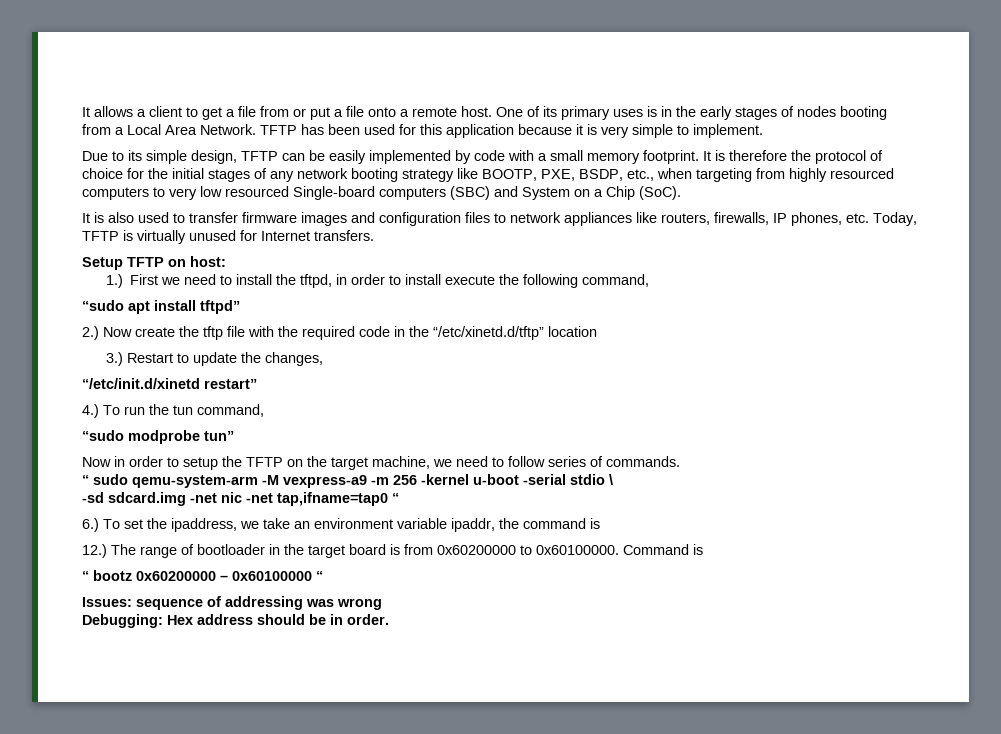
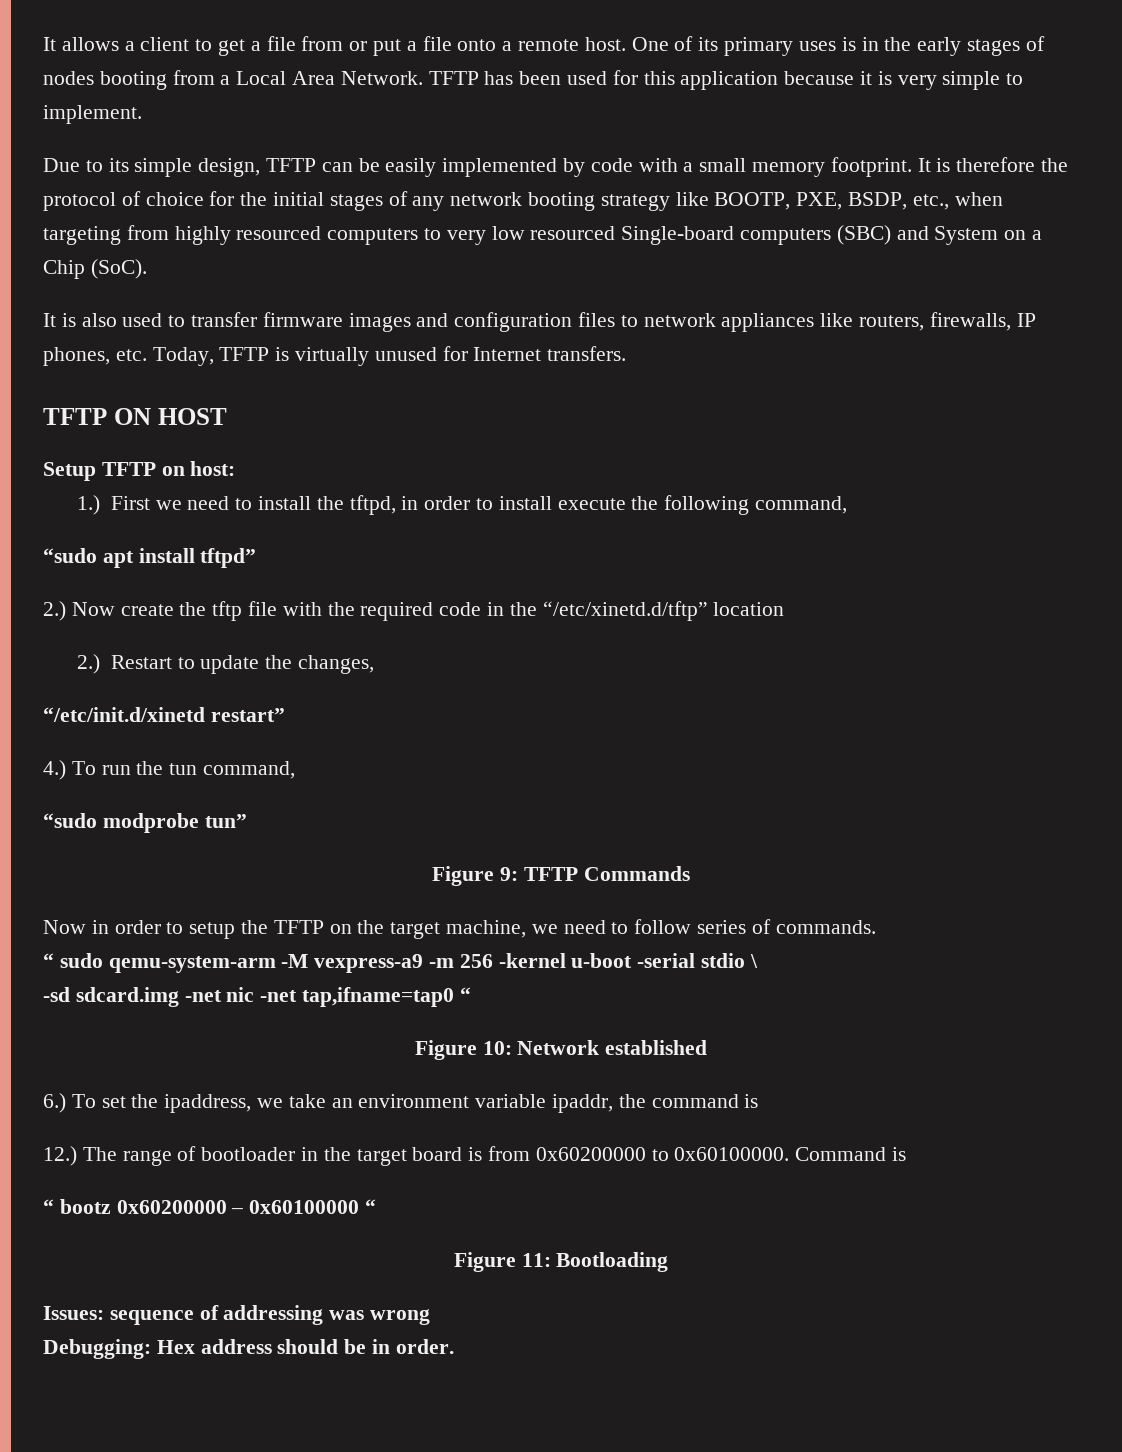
(374, 235) none -> [43,408,227,425] // TFTP ON HOST
[106,352,124,366] 3.) -> [76,654,100,674] 2.)
(234, 436) none -> [432,866,690,886] // Figure 9: TFTP Commands
(399, 498) none -> [414,1040,708,1060] // Figure 10: Network established
(323, 576) none -> [453,1252,669,1272] // Figure 11: Bootloading

